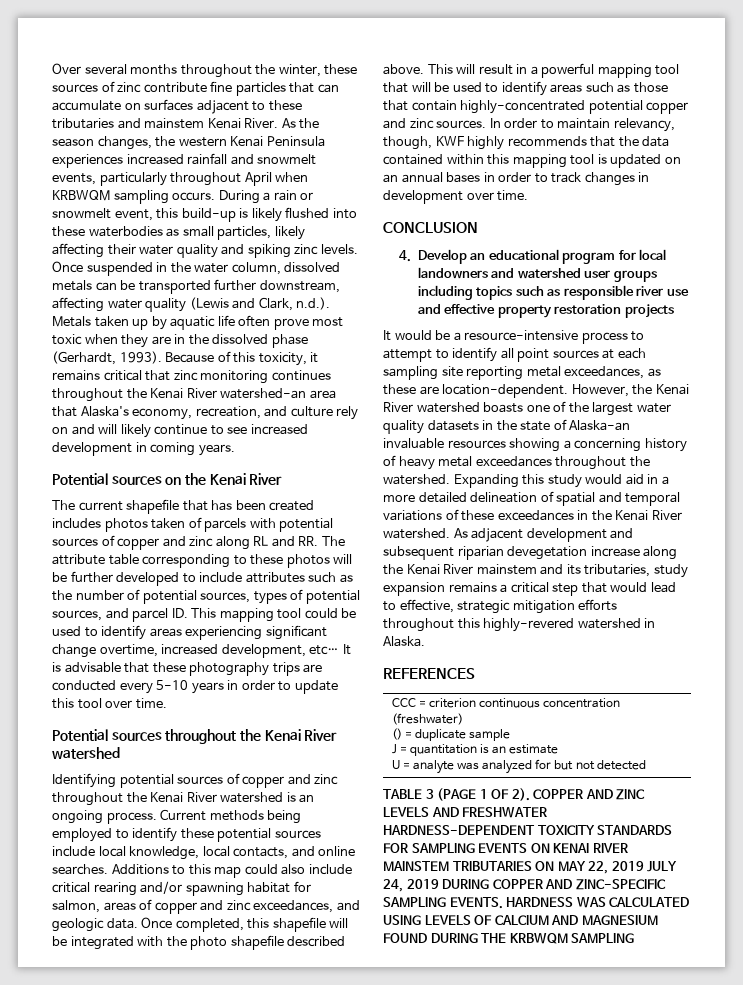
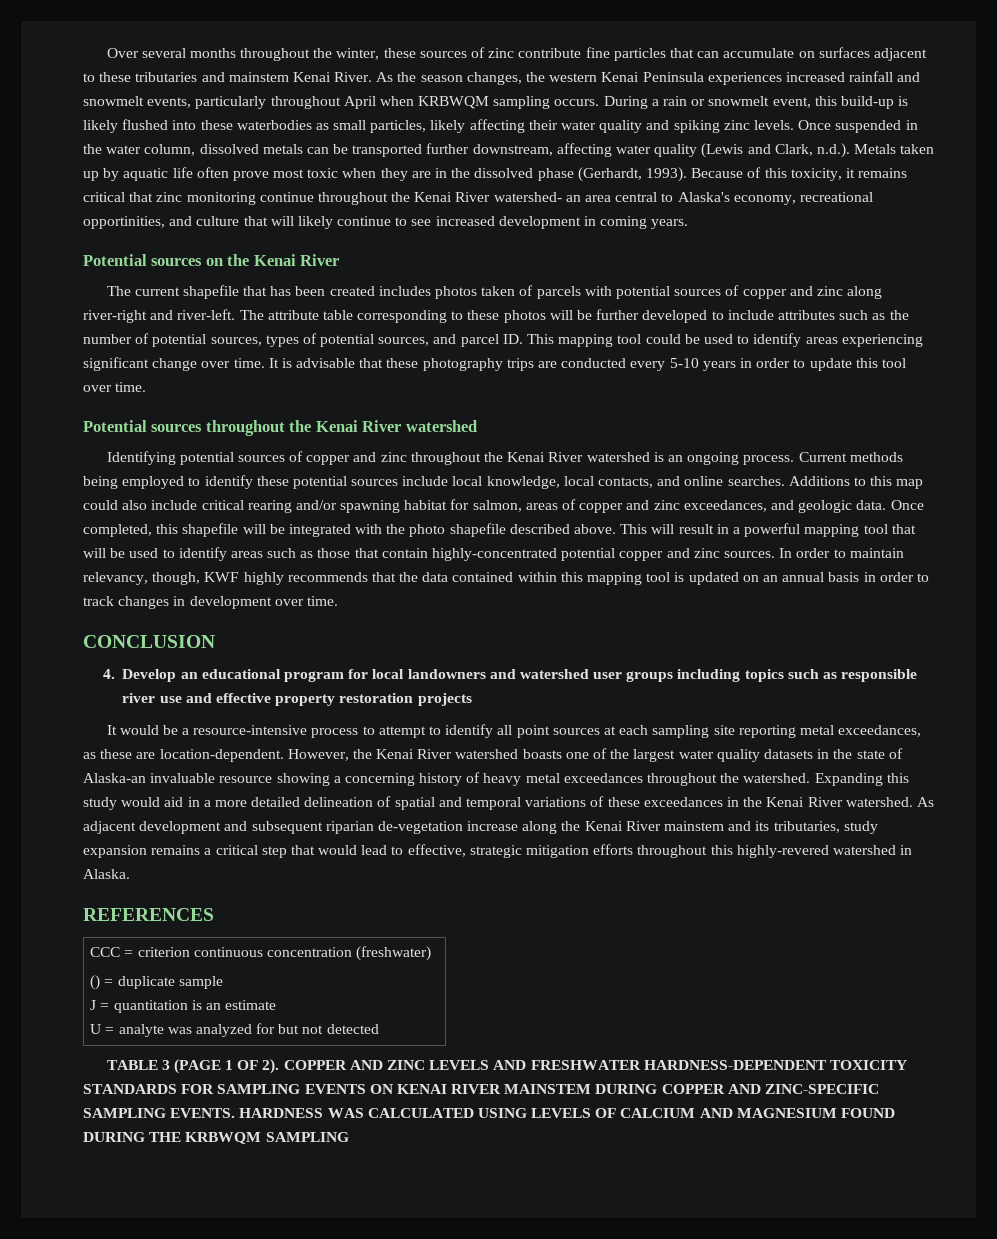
[271,370,331,381] [52,388,336,402] [52,406,359,420] [52,424,95,435] continues throughout the Kenai River watershed-an area that Alaska's economy, recreation, and culture rely on and -> [259,192,873,205] [83,216,268,229] continue throughout the Kenai River watershed- an area central to Alaska's economy, recreational opportinities, and culture that
[253,536,319,547] RL and RR. -> [83,309,236,323] river-right and river-left.
[99,644,340,658] overtime, increased development, etc… -> [201,358,265,368] over time.
[446,172,481,183] bases -> [828,572,860,582] basis
[447,440,506,449] resources -> [219,776,273,783] resource
[507,546,588,560] devegetation -> [377,821,463,834] de-vegetation
[452,861,678,874] [383,879,439,892] TRIBUTARIES ON MAY 22, 2019 JULY 24, 2019 -> (592, 1089) none

